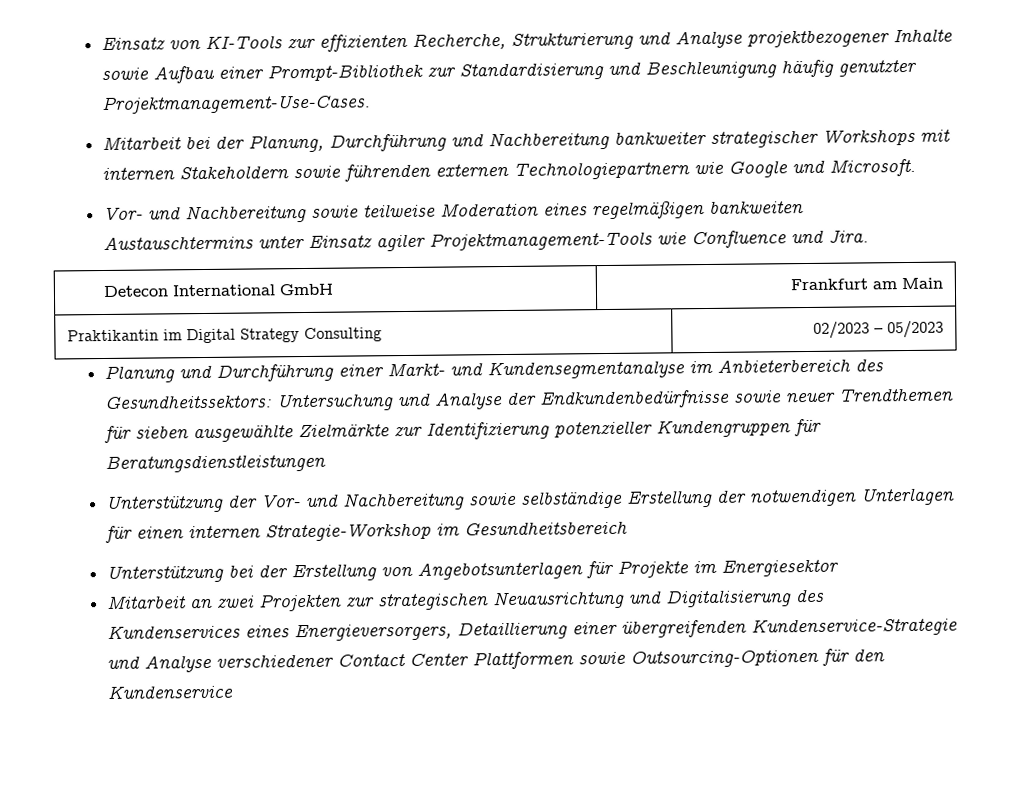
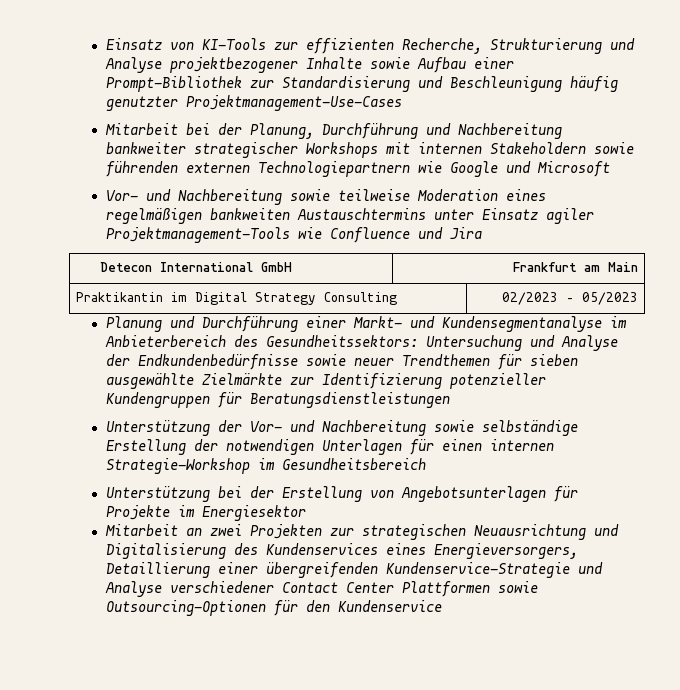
[102,94,372,115] Projektmanagement-Use-Cases. -> [185,95,402,111] Projektmanagement-Use-Cases
[829,158,917,177] Microsoft. -> [536,161,610,177] Microsoft
[828,229,870,243] Jira. -> [449,227,482,239] Jira

